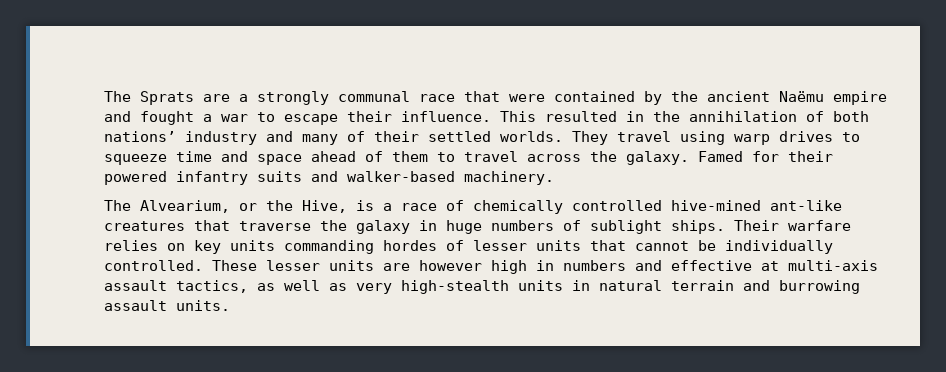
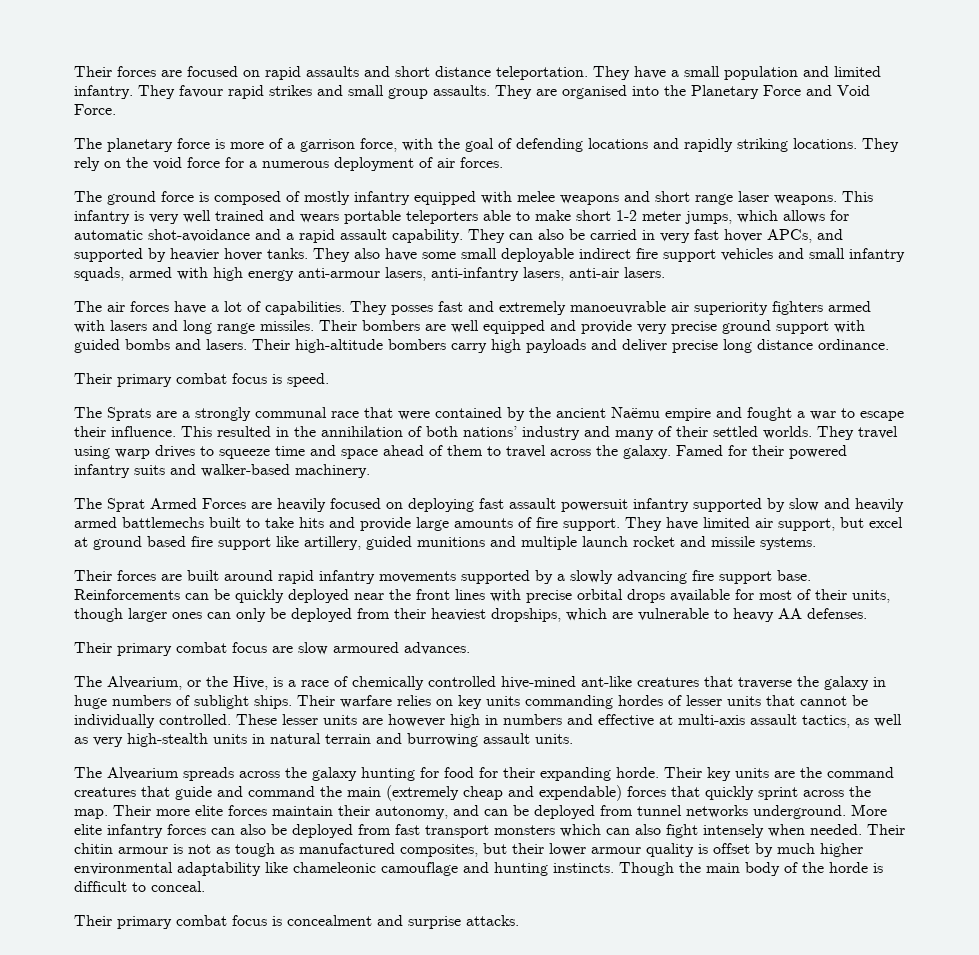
(104, 96) none -> [74,66,881,80] [74,85,870,99] [74,104,116,115] [74,138,899,152] [74,157,503,171] [74,191,873,205] [74,210,849,224] [74,229,843,243] [74,248,905,262] [74,267,665,281] [74,301,871,315] [74,320,865,334] [74,339,889,353] [74,373,329,387] Their forces are focused on rapid assaults and short distance teleportation. They have a small population and limited infantry. They favour rapid strikes and small group assaults. They are organised into the Planetary Force and Void Force. // The planetary force is more of a garrison force, with the goal of defending locations and rapidly striking locations. They rely on the void force for a numerous deployment of air forces. // The ground force is composed of mostly infantry equipped with melee weapons and short range laser weapons. This infantry is very well trained and wears portable teleporters able to make short 1-2 meter jumps, which allows for automatic shot-avoidance and a rapid assault capability. They can also be carried in very fast hover APCs, and supported by heavier hover tanks. They also have some small deployable indirect fire support vehicles and small infantry squads, armed with high energy anti-armour lasers, anti-infantry lasers, anti-air lasers. // The air forces have a lot of capabilities. They posses fast and extremely manoeuvrable air superiority fighters armed with lasers and long range missiles. Their bombers are well equipped and provide very precise ground support with guided bombs and lasers. Their high-altitude bombers carry high payloads and deliver precise long distance ordinance. // Their primary combat focus is speed. //
(554, 178) none -> [74,498,904,512] [74,517,903,531] [74,536,816,550] [74,570,811,584] [74,589,890,603] [74,608,867,622] [74,642,470,656] // The Sprat Armed Forces are heavily focused on deploying fast assault powersuit infantry supported by slow and heavily armed battlemechs built to take hits and provide large amounts of fire support. They have limited air support, but excel at ground based fire support like artillery, guided munitions and multiple launch rocket and missile systems. // Their forces are built around rapid infantry movements supported by a slowly advancing fire support base. Reinforcements can be quickly deployed near the front lines with precise orbital drops available for most of their units, though larger ones can only be deployed from their heaviest dropships, which are vulnerable to heavy AA defenses. // Their primary combat focus are slow armoured advances.
(230, 305) none -> [74,767,894,781] [74,785,871,801] [74,804,887,819] [74,824,905,838] [74,843,863,857] [74,862,883,876] [74,881,205,892] [74,915,519,929] // The Alvearium spreads across the galaxy hunting for food for their expanding horde. Their key units are the command creatures that guide and command the main (extremely cheap and expendable) forces that quickly sprint across the map. Their more elite forces maintain their autonomy, and can be deployed from tunnel networks underground. More elite infantry forces can also be deployed from fast transport monsters which can also fight intensely when needed. Their chitin armour is not as tough as manufactured composites, but their lower armour quality is offset by much higher environmental adaptability like chameleonic camouflage and hunting instincts. Though the main body of the horde is difficult to conceal. // Their primary combat focus is concealment and surprise attacks.

